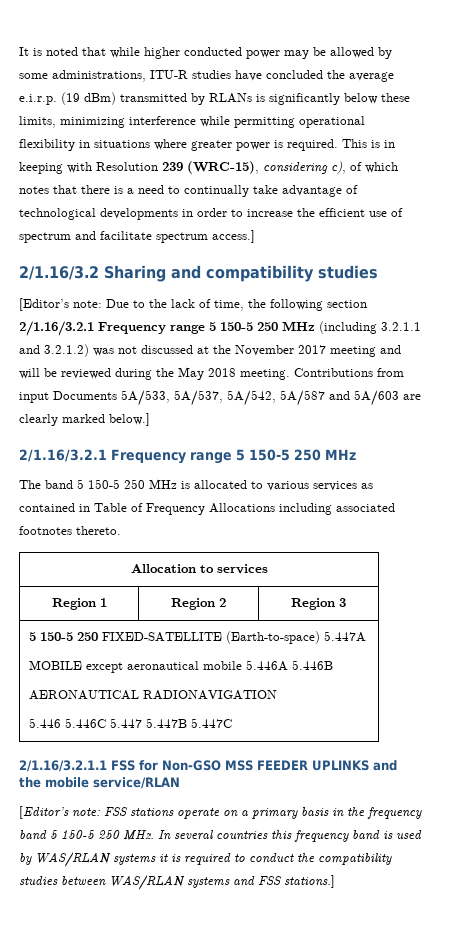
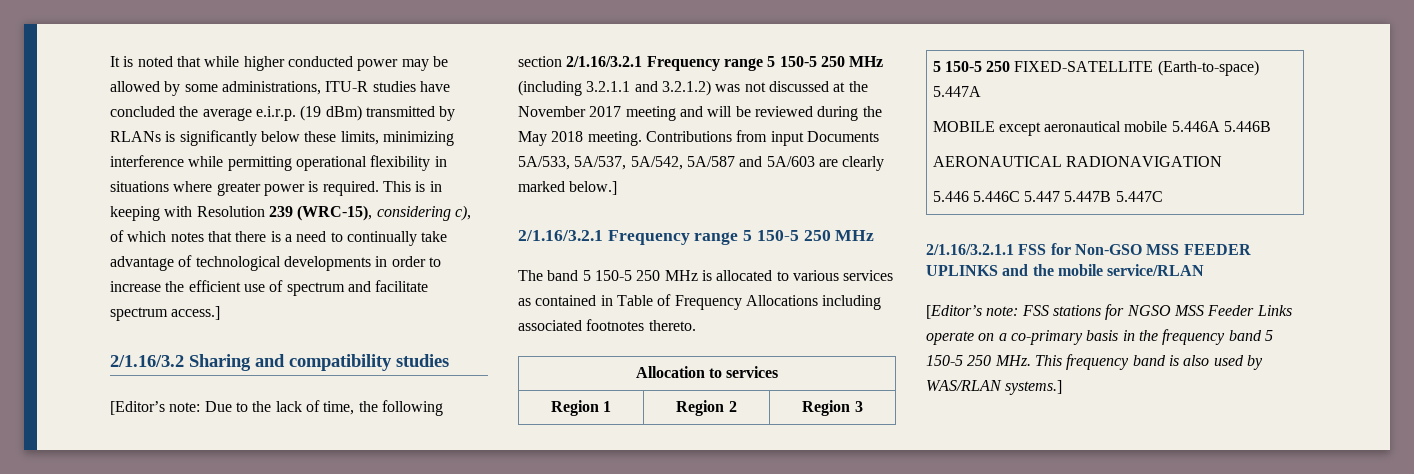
(174, 812) none -> [1105,304,1292,320] for NGSO MSS Feeder Links
[252,808,298,819] primary -> [1010,330,1083,345] co-primary
[158,830,292,840] In several countries this -> [1034,355,1062,366] This
(393, 835) none -> [1183,355,1210,366] also
[113,853,392,865] [19,875,335,890] systems it is required to conduct the compatibility studies between WAS/RLAN systems and FSS stations.] -> [1005,380,1063,395] systems.]

